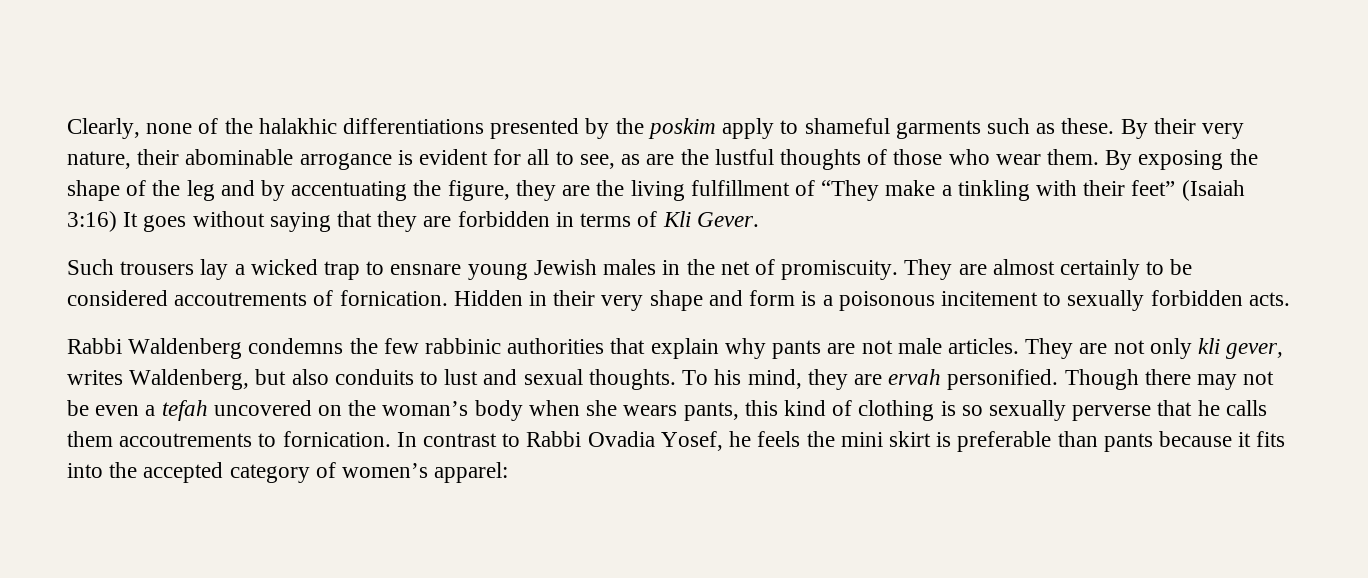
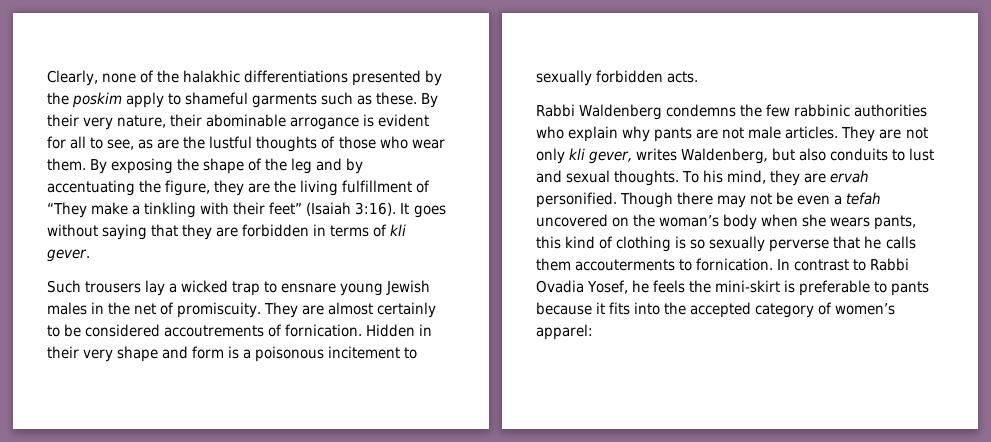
[67,211,117,232] 3:16) -> [355,202,397,216] 3:16).
[662,211,759,227] Kli Gever. -> [390,224,407,236] [47,249,90,262] kli gever.
[610,338,646,354] that -> [536,126,564,139] who
[119,433,253,447] accoutrements -> [575,259,676,271] accouterments
[840,431,931,447] mini skirt -> [715,280,781,293] mini-skirt
[1057,431,1098,447] than -> [874,281,888,293] to

